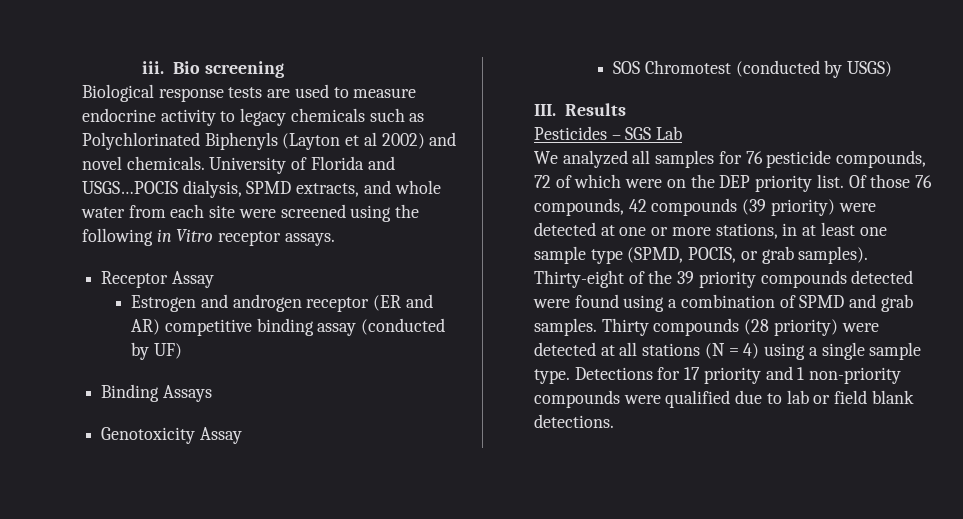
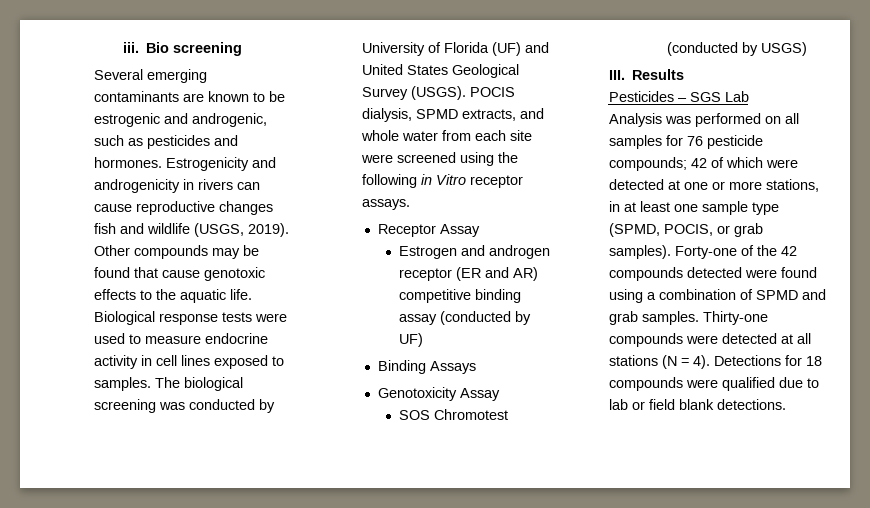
(284, 69) none -> [93,69,207,83] [93,91,285,102] [93,113,267,127] [93,135,238,149] [93,157,276,171] [93,179,260,193] [93,201,273,215] [93,223,289,237] [93,245,259,259] [93,267,265,281] [93,289,252,303] Several emerging contaminants are known to be estrogenic and androgenic, such as pesticides and hormones. Estrogenicity and androgenicity in rivers can cause reproductive changes fish and wildlife (USGS, 2019). Other compounds may be found that cause genotoxic effects to the aquatic life.
[267,89,291,98] are -> [254,313,287,322] were
[220,108,425,126] [82,132,457,150] [82,156,395,174] [82,181,179,194] to legacy chemicals such as Polychlorinated Biphenyls (Layton et al 2002) and novel chemicals. University of Florida and USGS…POCIS -> [140,355,284,369] [93,377,243,391] [93,399,275,413] [361,42,549,56] [361,64,519,78] [361,86,515,100] in cell lines exposed to samples. The biological screening was conducted by University of Florida (UF) and United States Geological Survey (USGS). POCIS
[534,150,628,168] We analyzed -> [608,113,781,127] Analysis was performed on
[836,150,927,168] [534,175,552,188] compounds, 72 -> [608,157,707,171] compounds; 42
[666,174,932,192] [534,198,876,216] on the DEP priority list. Of those 76 compounds, 42 compounds (39 priority) were -> (798, 163) none
[534,270,625,288] Thirty-eight -> [674,246,737,259] Forty-one
[677,271,756,288] 39 priority -> [780,246,797,256] 42
[601,318,838,336] Thirty compounds (28 priority) -> [702,311,768,325] [608,333,683,347] Thirty-one compounds
[743,342,922,360] [534,366,902,384] 4) using a single sample type. Detections for 17 priority and 1 non-priority -> [692,355,822,369] 4). Detections for 18

